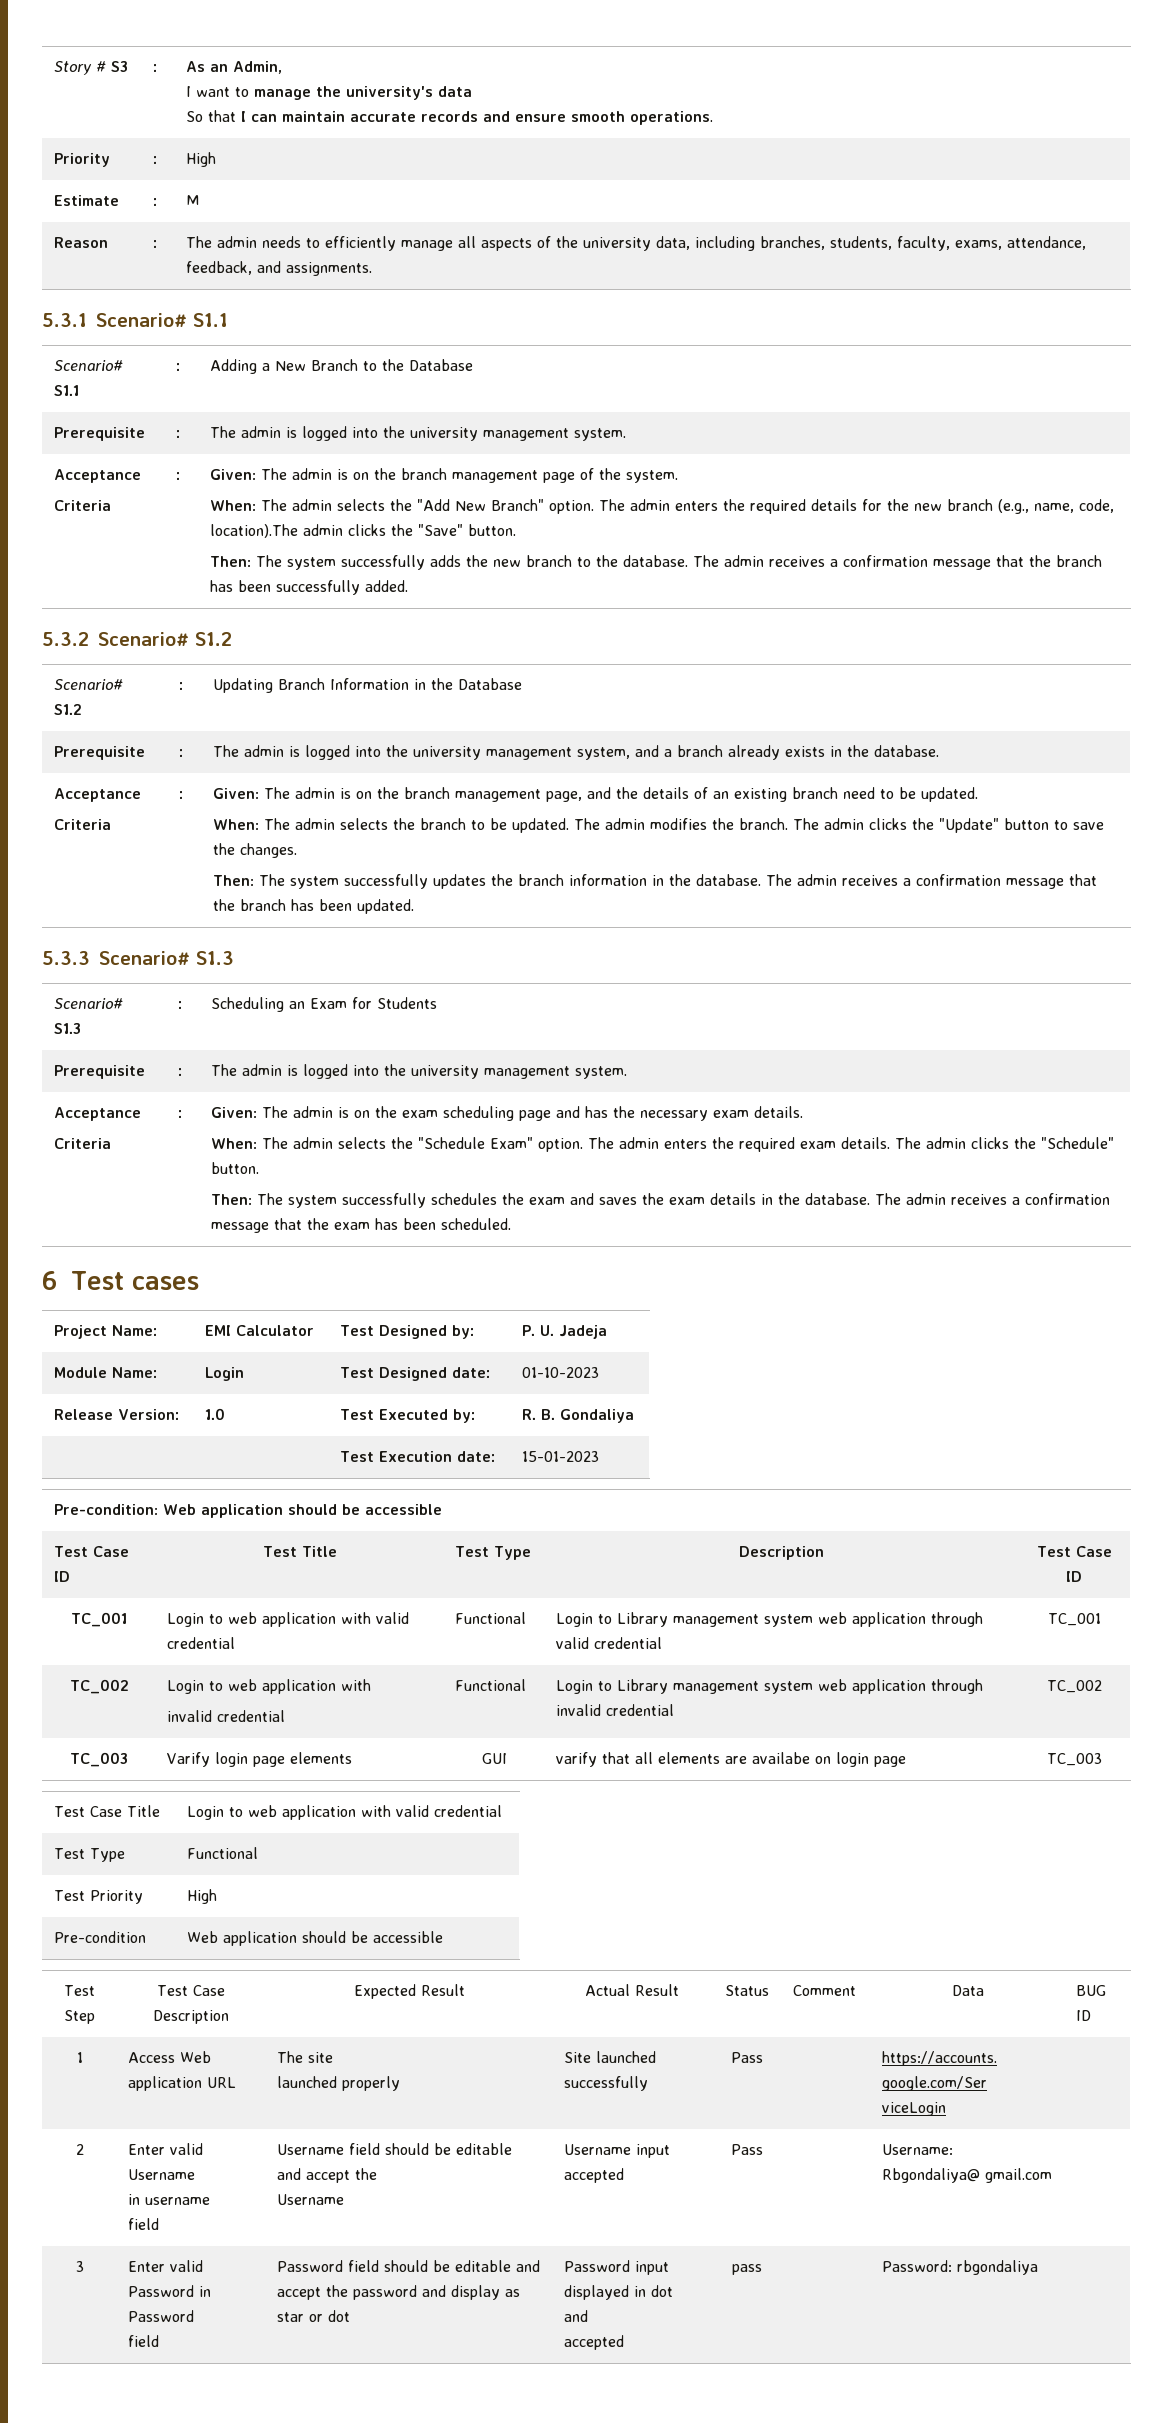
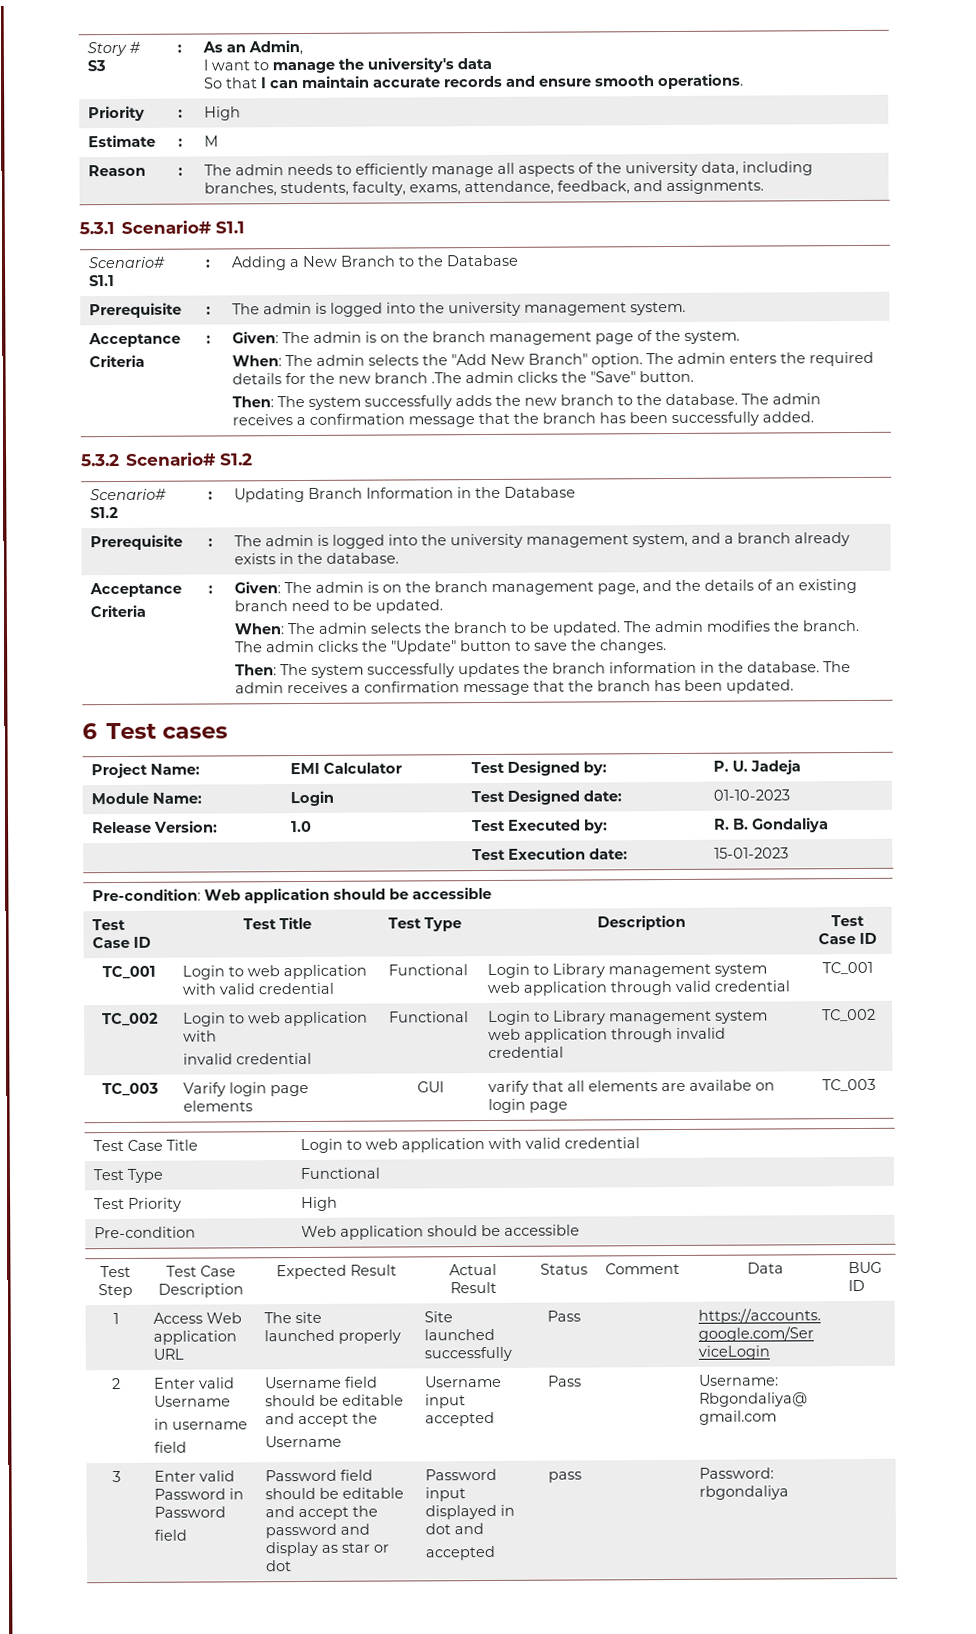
[998,499,1115,514] [210,524,299,538] (e.g., name, code, location).The -> [431,372,463,384] .The
[42,951,234,965] [54,998,124,1009] [54,1023,82,1034] [178,1001,183,1009] [211,997,438,1012] [54,1065,146,1079] [178,1068,183,1076] [211,1064,628,1079] [54,1107,142,1121] [54,1138,112,1149] [178,1110,183,1118] [211,1106,804,1121] [211,1137,1115,1152] [211,1162,260,1174] [211,1193,1111,1208] [211,1218,512,1233] // 5.3.3 Scenario# S1.3 // Scenario# S1.3 | : | Scheduling an Exam for Students // Prerequisite | : | The admin is logged into the university management system. // Acceptance // Criteria | : | Given: The admin is on the exam scheduling page and has the necessary exam details. // When: The admin selects the "Schedule Exam" option. The admin enters the required exam details. The admin clicks the "Schedule" button. // Then: The system successfully schedules the exam and saves the exam details in the database. The admin receives a confirmation message that the exam has been scheduled. -> (795, 686) none

